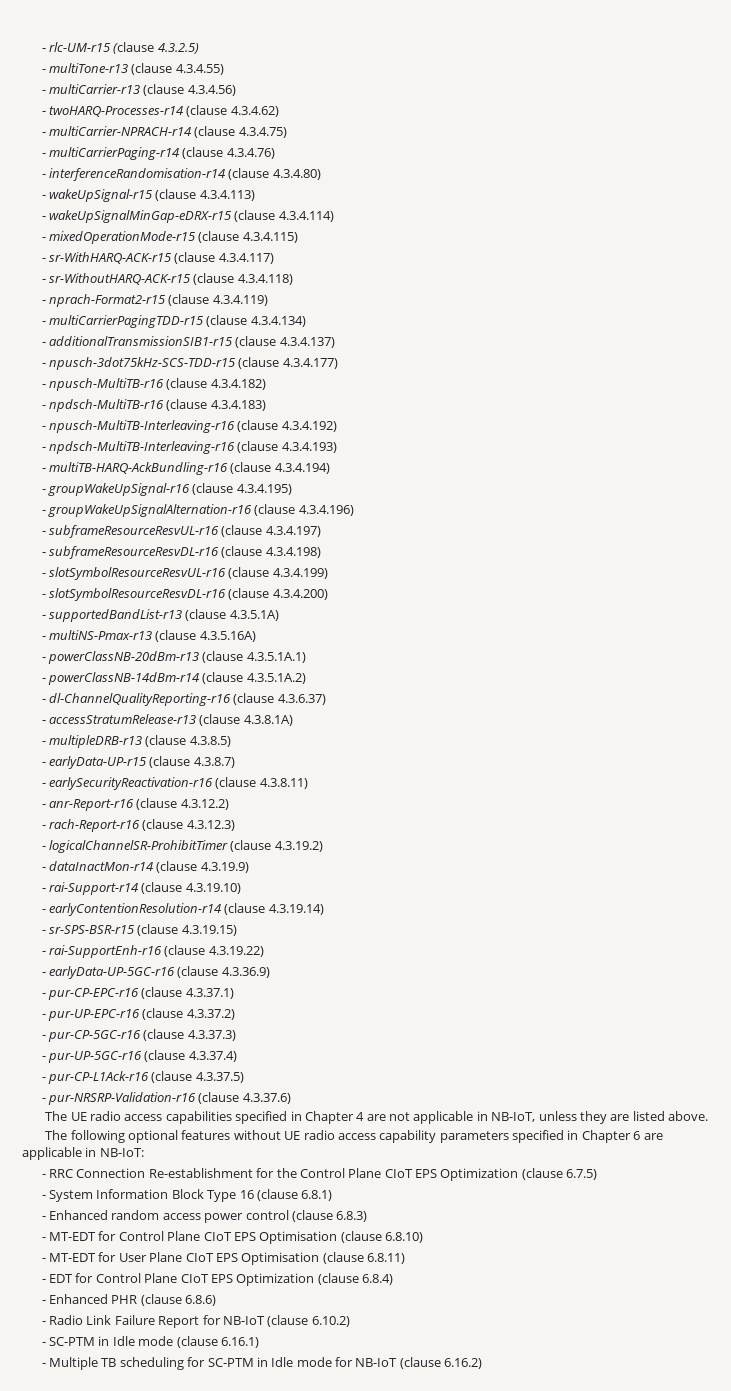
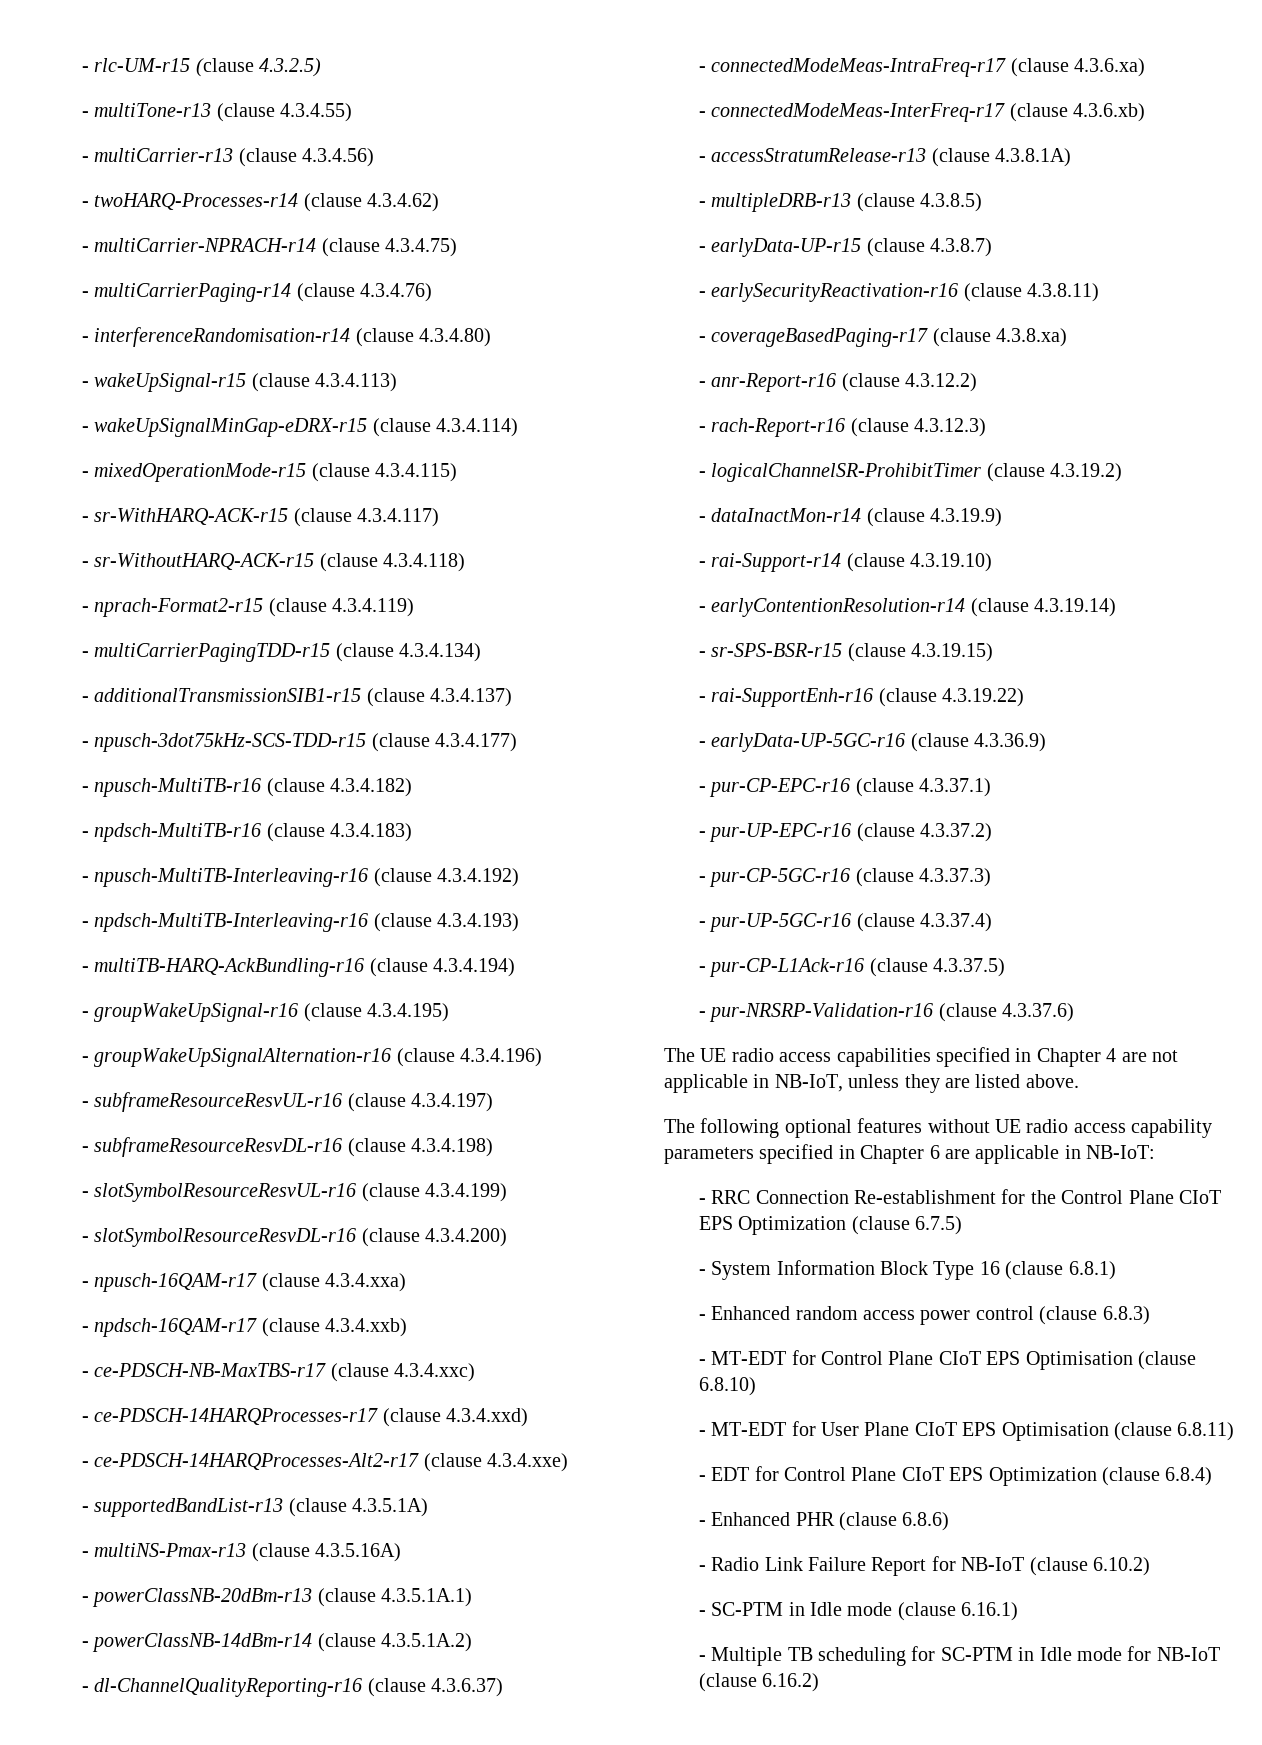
(328, 594) none -> [81,1273,406,1292] [81,1318,407,1337] [81,1363,475,1382] [81,1408,528,1427] [81,1453,568,1472] // - npusch-16QAM-r17 (clause 4.3.4.xxa) // - npdsch-16QAM-r17 (clause 4.3.4.xxb) // - ce-PDSCH-NB-MaxTBS-r17 (clause 4.3.4.xxc) // - ce-PDSCH-14HARQProcesses-r17 (clause 4.3.4.xxd) // - ce-PDSCH-14HARQProcesses-Alt2-r17 (clause 4.3.4.xxe)
(326, 699) none -> [698,58,1145,77] [698,103,1145,122] // - connectedModeMeas-IntraFreq-r17 (clause 4.3.6.xa) // - connectedModeMeas-InterFreq-r17 (clause 4.3.6.xb)
(308, 783) none -> [698,328,1067,347] // - coverageBasedPaging-r17 (clause 4.3.8.xa)

